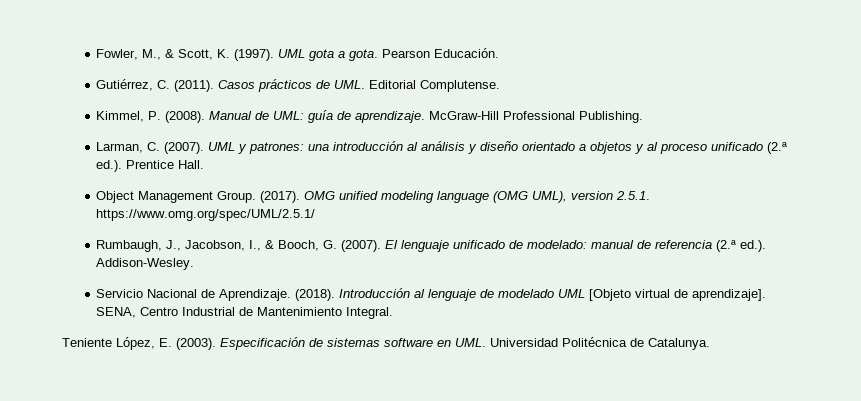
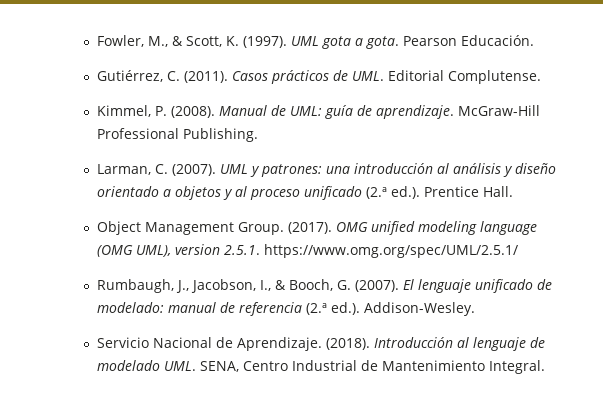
[558,289,767,301] UML [Objeto virtual de aprendizaje]. -> [163,361,196,371] UML.
[62,337,710,350] // Teniente López, E. (2003). Especificación de sistemas software en UML. Universidad Politécnica de Catalunya. -> (545, 367) none

